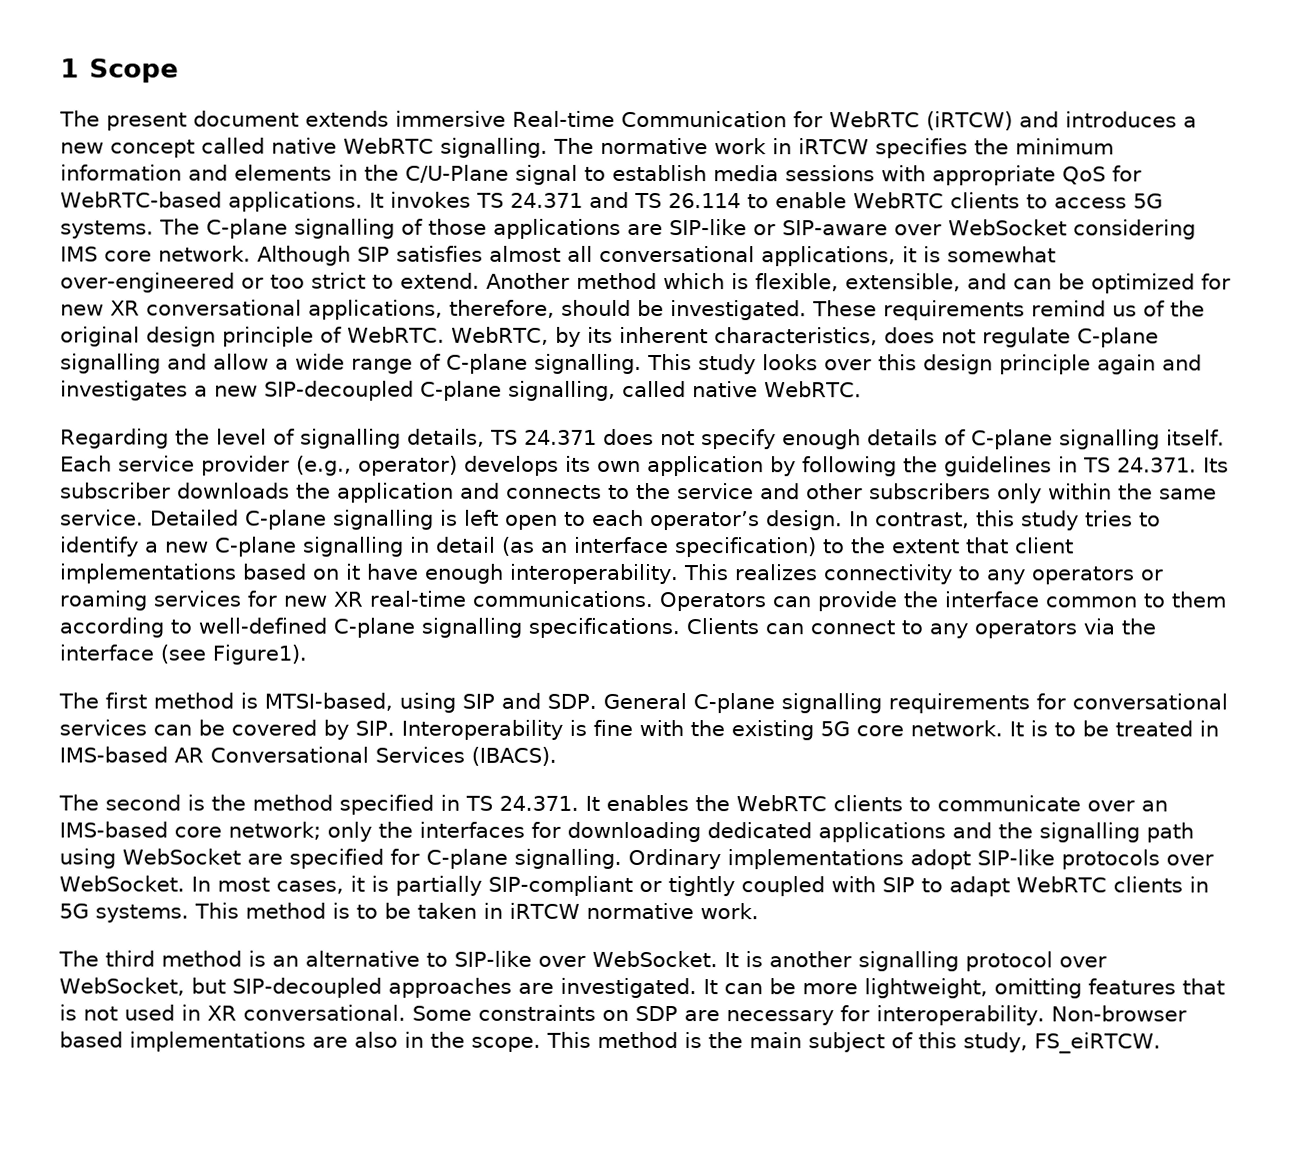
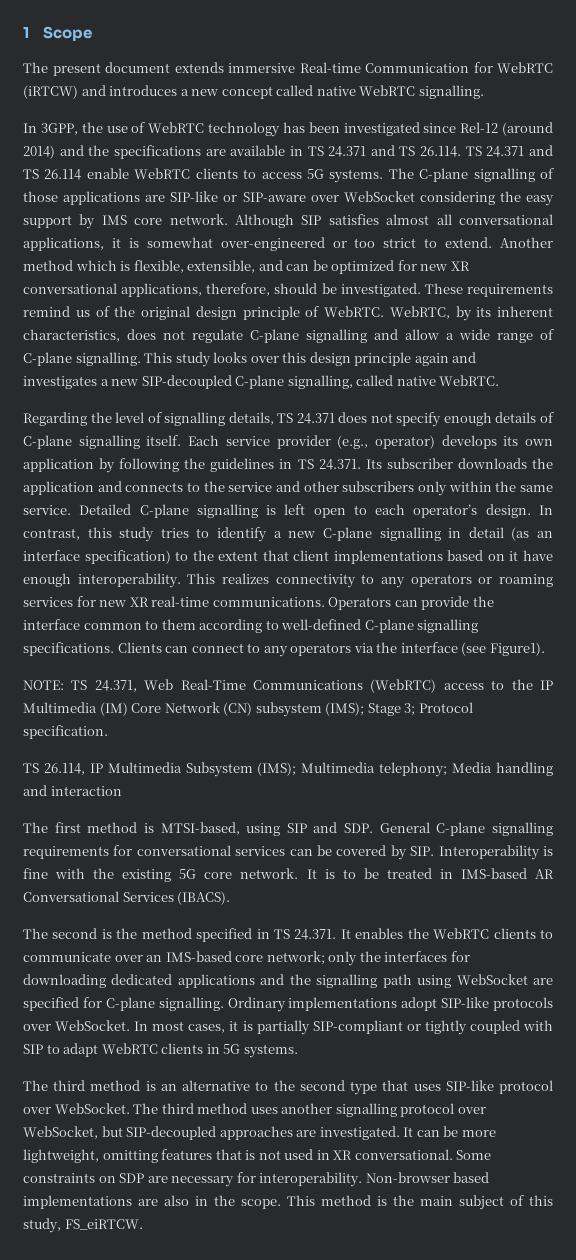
[552,137,1114,159] [60,164,1142,186] [60,191,471,212] The normative work in iRTCW specifies the minimum information and elements in the C/U-Plane signal to establish media sessions with appropriate QoS for WebRTC-based applications. It invokes -> [23,122,553,137] [23,145,462,159] // In 3GPP, the use of WebRTC technology has been investigated since Rel-12 (around 2014) and the specifications are available in TS 24.371 and TS 26.114.
[746,194,769,209] to -> (82, 174) none
(1196, 229) none -> [499,191,555,206] [23,214,96,229] the easy support by
(307, 654) none -> [23,679,553,693] [23,702,473,717] [23,725,108,739] [23,762,554,777] [23,785,122,796] // NOTE: TS 24.371, Web Real-Time Communications (WebRTC) access to the IP Multimedia (IM) Core Network (CN) subsystem (IMS); Stage 3; Protocol specification. // TS 26.114, IP Multimedia Subsystem (IMS); Multimedia telephony; Media handling and interaction
[194,902,759,920] This method is to be taken in iRTCW normative work. -> (298, 1051) none
[454,950,763,968] SIP-like over WebSocket. It is -> [273,1080,553,1095] [23,1103,278,1114] the second type that uses SIP-like protocol over WebSocket. The third method uses

